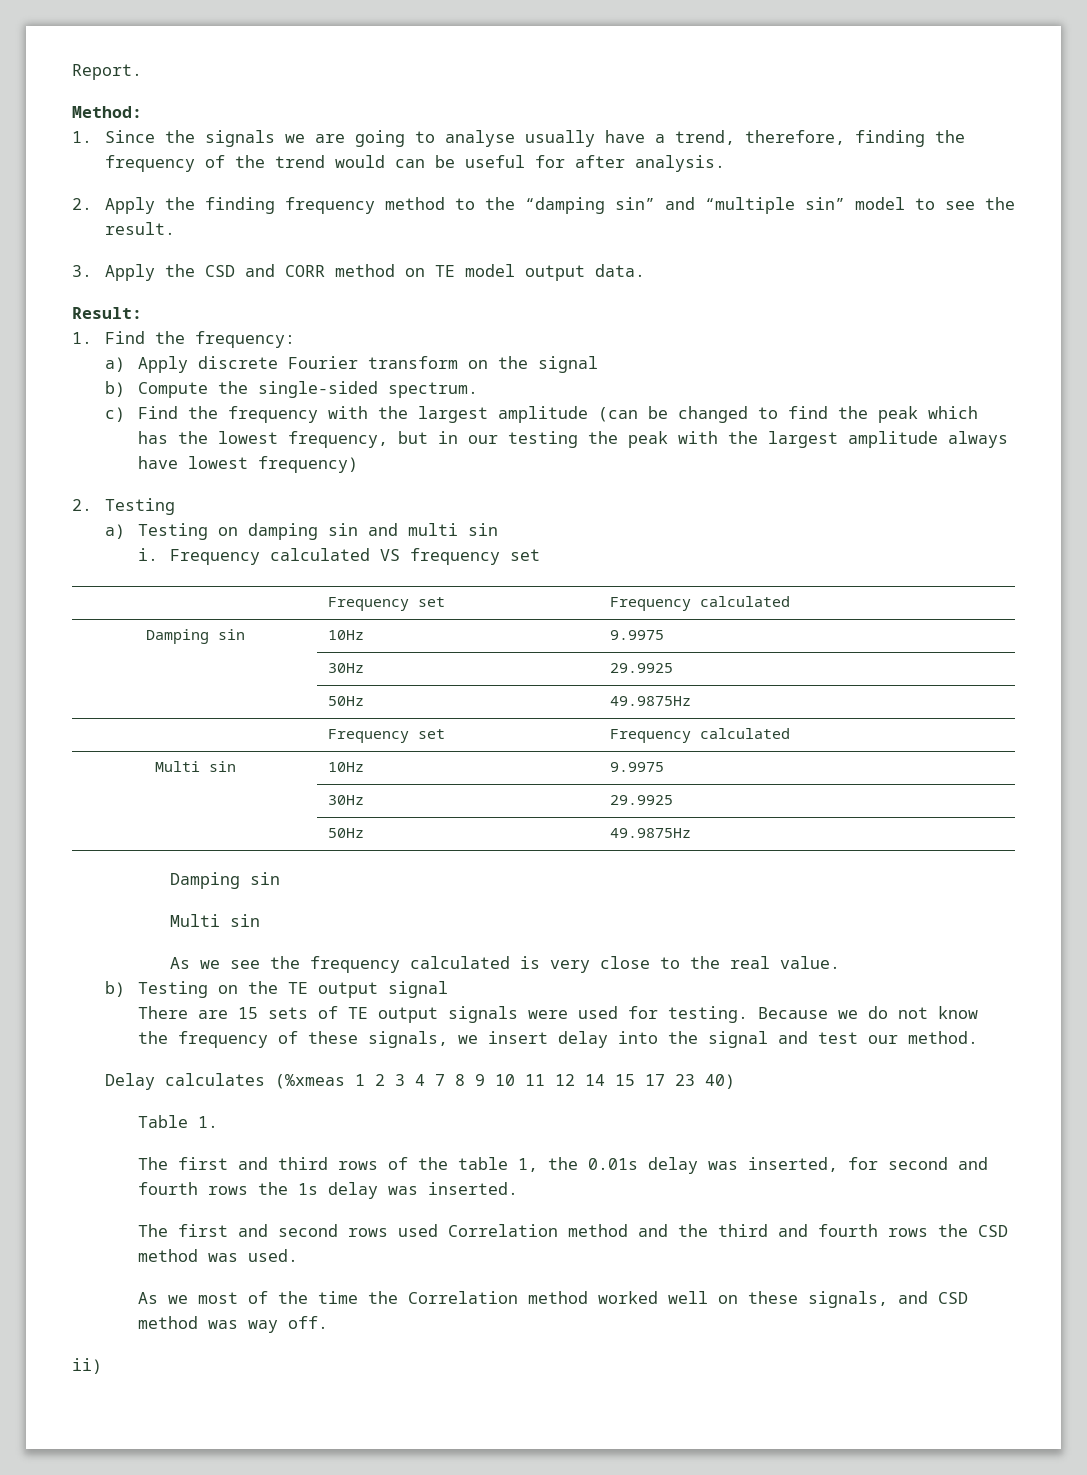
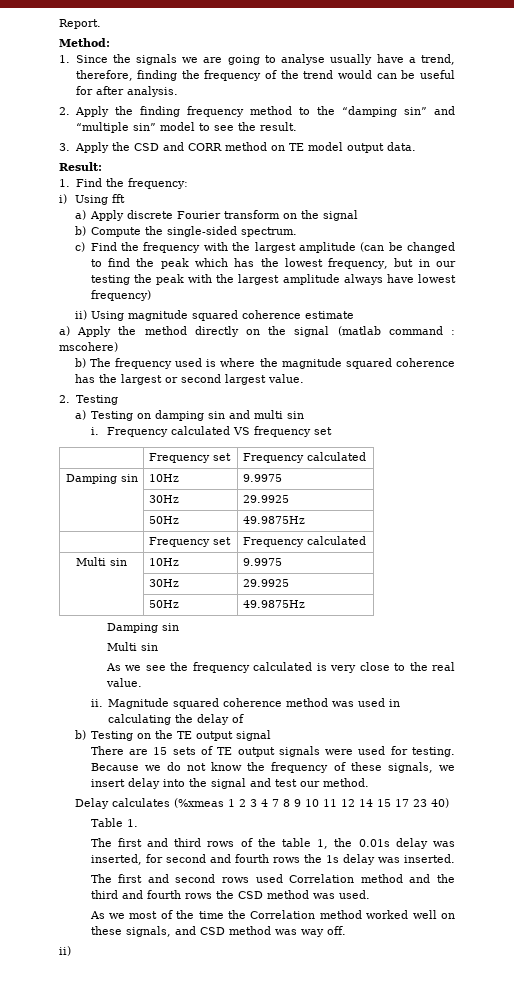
(295, 339) none -> [59,194,125,205] // i) Using fft
(358, 464) none -> [74,310,354,321] [59,326,455,337] [59,342,118,352] [74,358,455,369] [74,374,304,385] // ii) Using magnitude squared coherence estimate // a) Apply the method directly on the signal (matlab command : mscohere) // b) The frequency used is where the magnitude squared coherence has the largest or second largest value.
(841, 962) none -> [90,698,401,709] [108,714,245,725] // ii. Magnitude squared coherence method was used in calculating the delay of

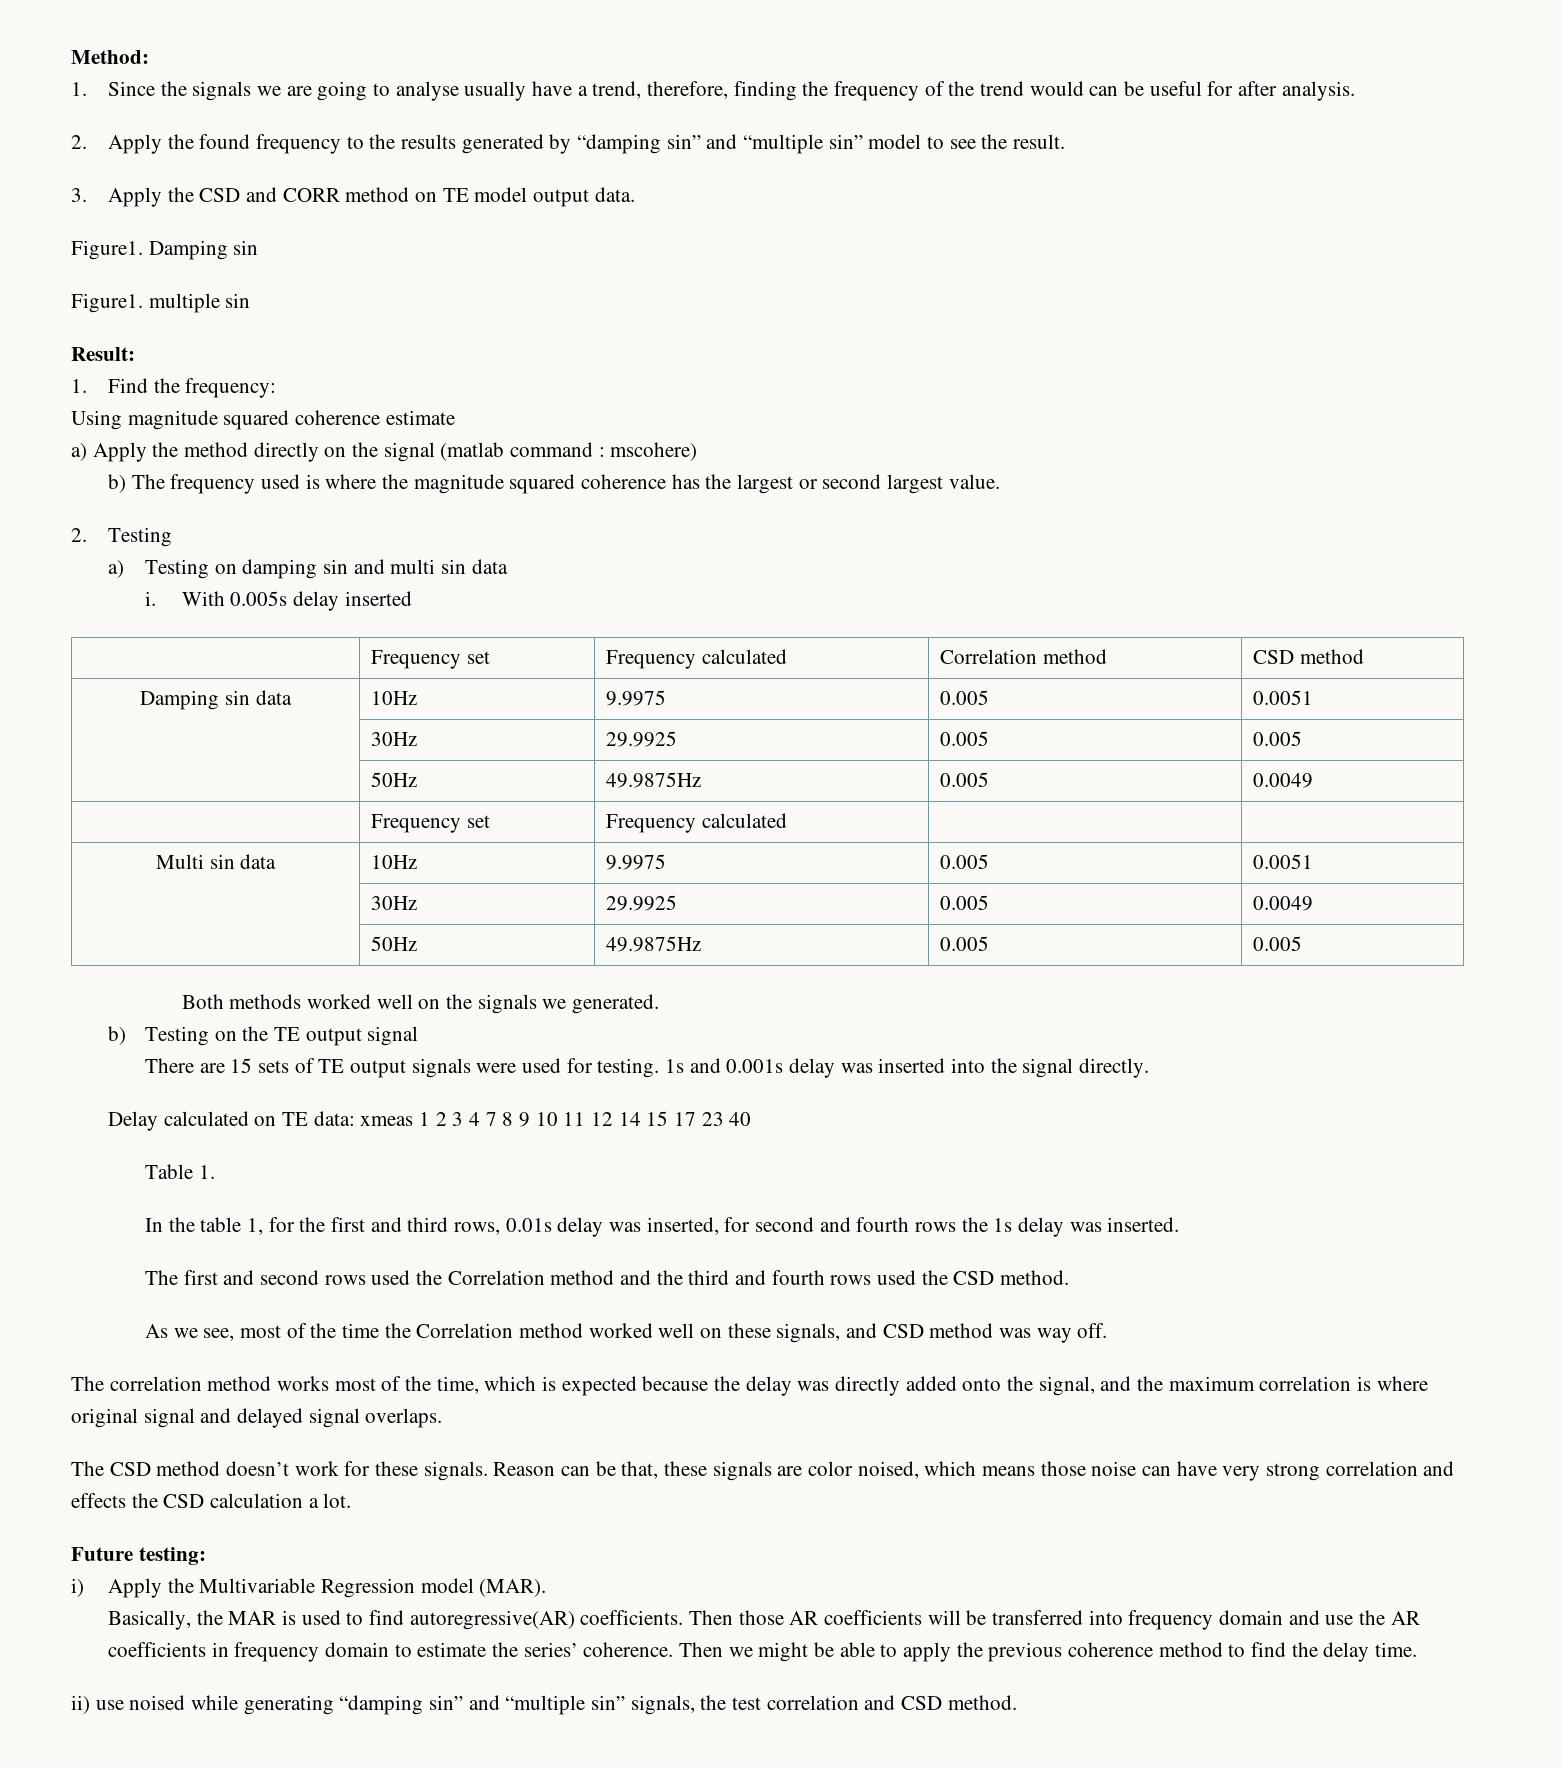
[59,19,101,29] Report. // -> (71, 57) none
[139,106,335,117] finding frequency method to the -> [199,134,572,154] found frequency to the results generated by
(416, 146) none -> [71,240,259,260] [71,293,251,313] // Figure1. Damping sin // Figure1. multiple sin
[59,194,125,205] [74,210,359,221] [74,226,298,237] [74,242,456,253] [90,258,456,269] [90,274,457,285] [90,290,151,301] [74,310,87,320] i) Using fft // a) Apply discrete Fourier transform on the signal // b) Compute the single-sided spectrum. // c) Find the frequency with the largest amplitude (can be changed to find the peak which has the lowest frequency, but in our testing the peak with the largest amplitude always have lowest frequency) // ii) -> (277, 388) none
(305, 415) none -> [471,559,508,574] data
[106,426,332,437] [149,453,232,463] [243,452,367,463] [65,474,138,484] [149,474,180,482] [243,474,283,482] [149,495,180,503] [243,495,290,503] [149,516,180,524] [243,516,306,524] [149,537,232,547] [243,536,367,547] [76,557,127,566] [149,558,180,566] [243,558,283,566] [149,579,180,587] [243,579,290,587] [149,600,180,608] [243,600,306,608] [106,623,179,633] [106,642,158,651] [105,662,456,673] [105,678,142,687] [90,698,401,709] [108,714,245,725] Frequency calculated VS frequency set // | Frequency set | Frequency calculated // Damping sin | 10Hz | 9.9975 // | 30Hz | 29.9925 // | 50Hz | 49.9875Hz // | Frequency set | Frequency calculated // Multi sin | 10Hz | 9.9975 // | 30Hz | 29.9925 // | 50Hz | 49.9875Hz // Damping sin // Multi sin // As we see the frequency calculated is very close to the real value. // ii. Magnitude squared coherence method was used in calculating the delay of -> [181,591,412,611] [371,650,490,669] [606,649,787,669] [940,649,1107,664] [1253,649,1364,664] [140,690,292,710] [371,691,418,705] [606,690,667,706] [940,690,990,705] [1253,690,1314,705] [371,732,418,746] [606,731,678,747] [940,731,990,746] [1253,731,1303,746] [371,772,418,787] [606,772,702,788] [940,772,990,787] [1253,773,1314,788] [371,814,490,833] [606,813,787,833] [155,854,277,869] [371,855,418,869] [606,854,667,870] [940,854,990,869] [1253,854,1314,869] [371,896,418,910] [606,895,678,911] [940,895,990,910] [1253,896,1314,911] [371,936,418,951] [606,936,702,952] [940,936,990,951] [1253,936,1303,951] [181,994,660,1014] With 0.005s delay inserted // | Frequency set | Frequency calculated | Correlation method | CSD method // Damping sin data | 10Hz | 9.9975 | 0.005 | 0.0051 // | 30Hz | 29.9925 | 0.005 | 0.005 // | 50Hz | 49.9875Hz | 0.005 | 0.0049 // | Frequency set | Frequency calculated | | // Multi sin data | 10Hz | 9.9975 | 0.005 | 0.0051 // | 30Hz | 29.9925 | 0.005 | 0.0049 // | 50Hz | 49.9875Hz | 0.005 | 0.005 // Both methods worked well on the signals we generated.
[90,762,455,773] [90,778,369,789] [74,798,224,809] Because we do not know the frequency of these signals, we insert delay into the signal and test our method. // Delay calculates (%xmeas -> [664,1058,1149,1078] [107,1111,414,1131] 1s and 0.001s delay was inserted into the signal directly. // Delay calculated on TE data: xmeas
[430,798,449,808] 40) -> [729,1112,752,1126] 40
[90,838,353,849] The first and third rows of the table 1, the -> [144,1217,500,1235] In the table 1, for the first and third rows,
(283, 878) none -> [415,1270,442,1285] the
[215,890,370,899] [89,911,126,919] the CSD method was used. // As we -> [876,1270,1069,1285] [144,1324,235,1341] used the CSD method. // As we see,
[59,946,71,956] ii) -> [71,1376,1428,1396] [71,1408,443,1428] [71,1461,1455,1481] [71,1493,352,1508] [71,1547,206,1565] [71,1578,547,1598] [107,1610,1420,1630] [107,1642,1418,1662] [71,1695,1017,1715] The correlation method works most of the time, which is expected because the delay was directly added onto the signal, and the maximum correlation is where original signal and delayed signal overlaps. // The CSD method doesn’t work for these signals. Reason can be that, these signals are color noised, which means those noise can have very strong correlation and effects the CSD calculation a lot. // Future testing: // i) Apply the Multivariable Regression model (MAR). // Basically, the MAR is used to find autoregressive(AR) coefficients. Then those AR coefficients will be transferred into frequency domain and use the AR coefficients in frequency domain to estimate the series’ coherence. Then we might be able to apply the previous coherence method to find the delay time. // ii) use noised while generating “damping sin” and “multiple sin” signals, the test correlation and CSD method.

